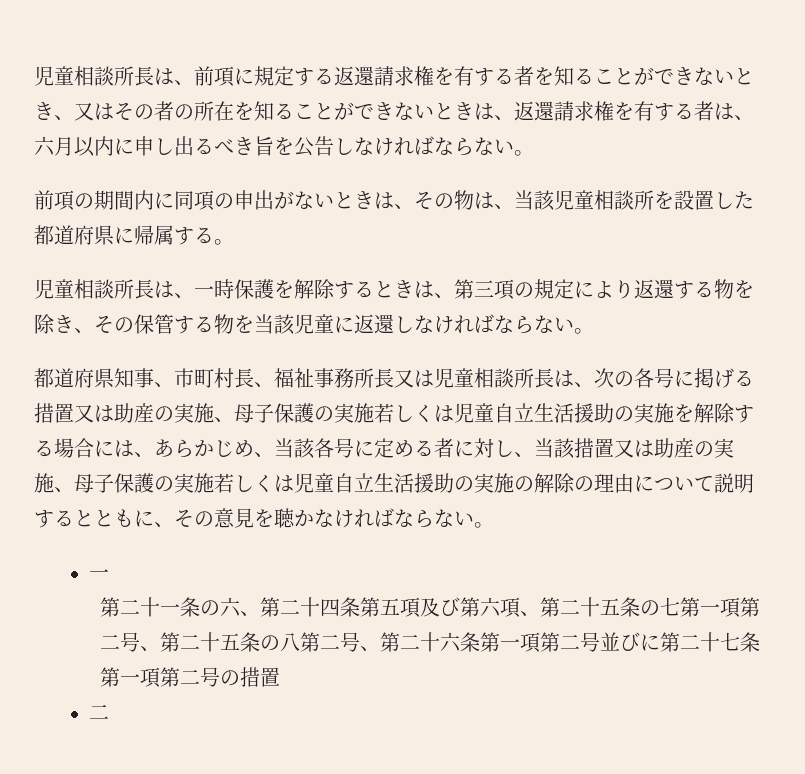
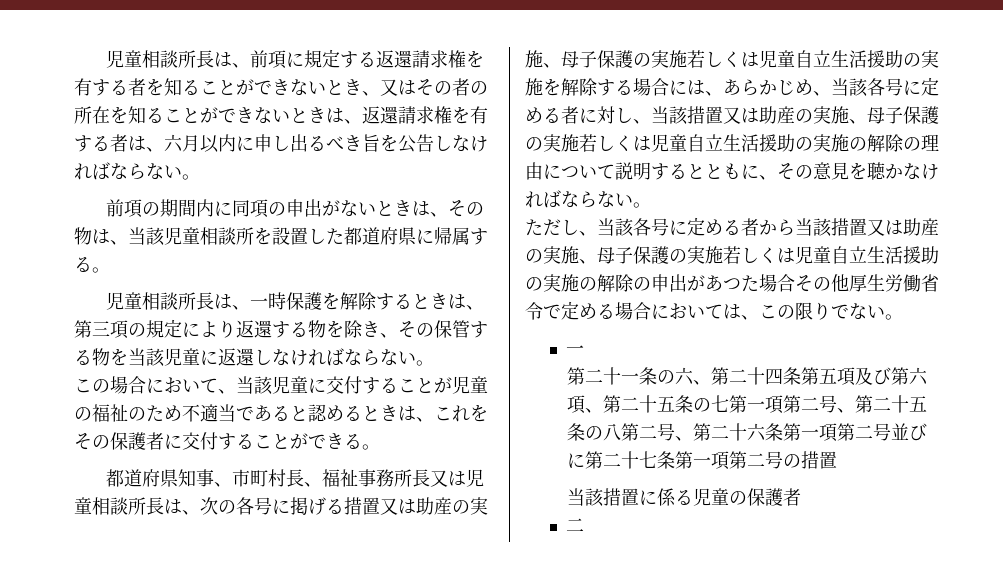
(594, 331) none -> [74,376,488,395] [74,404,488,422] [74,432,380,450] // この場合において、当該児童に交付することが児童の福祉のため不適当であると認めるときは、これをその保護者に交付することができる。
(494, 525) none -> [525,217,939,237] [525,246,939,264] [525,274,939,292] [525,301,903,320] // ただし、当該各号に定める者から当該措置又は助産の実施、母子保護の実施若しくは児童自立生活援助の実施の解除の申出があつた場合その他厚生労働省令で定める場合においては、この限りでない。
(281, 677) none -> [566,488,801,507] // 当該措置に係る児童の保護者

